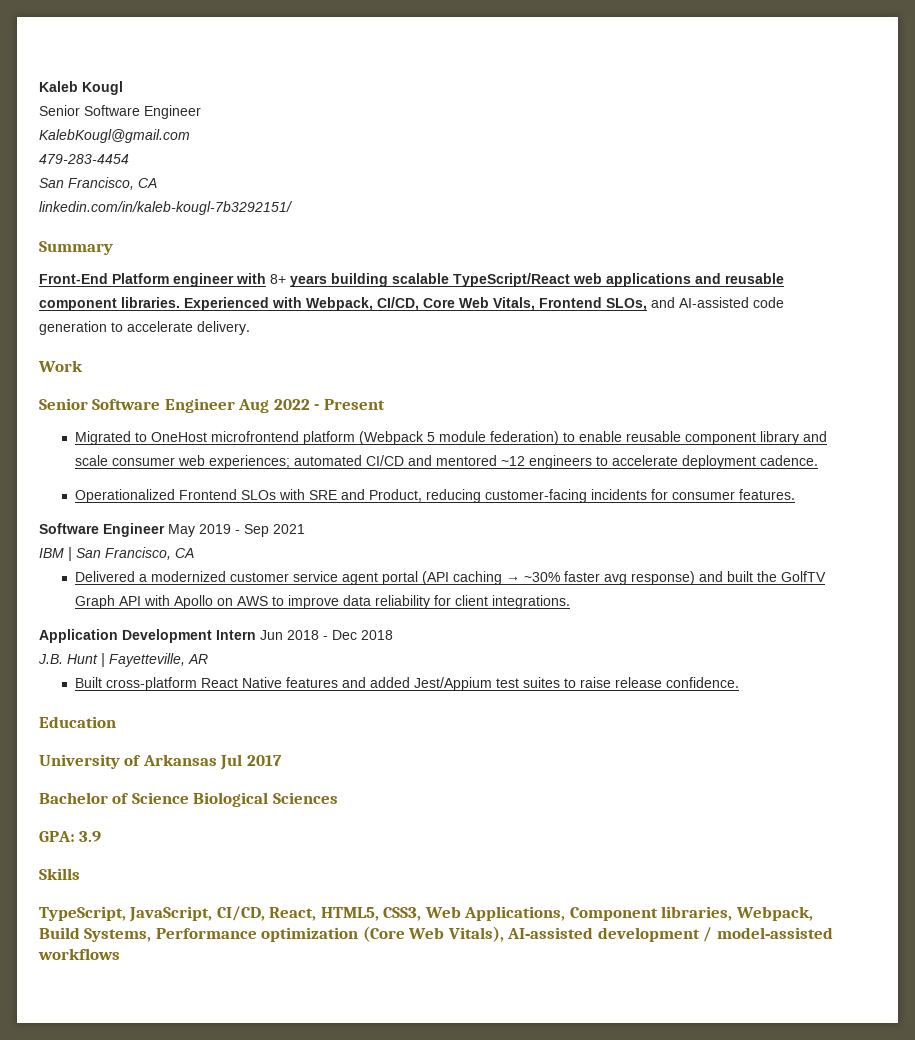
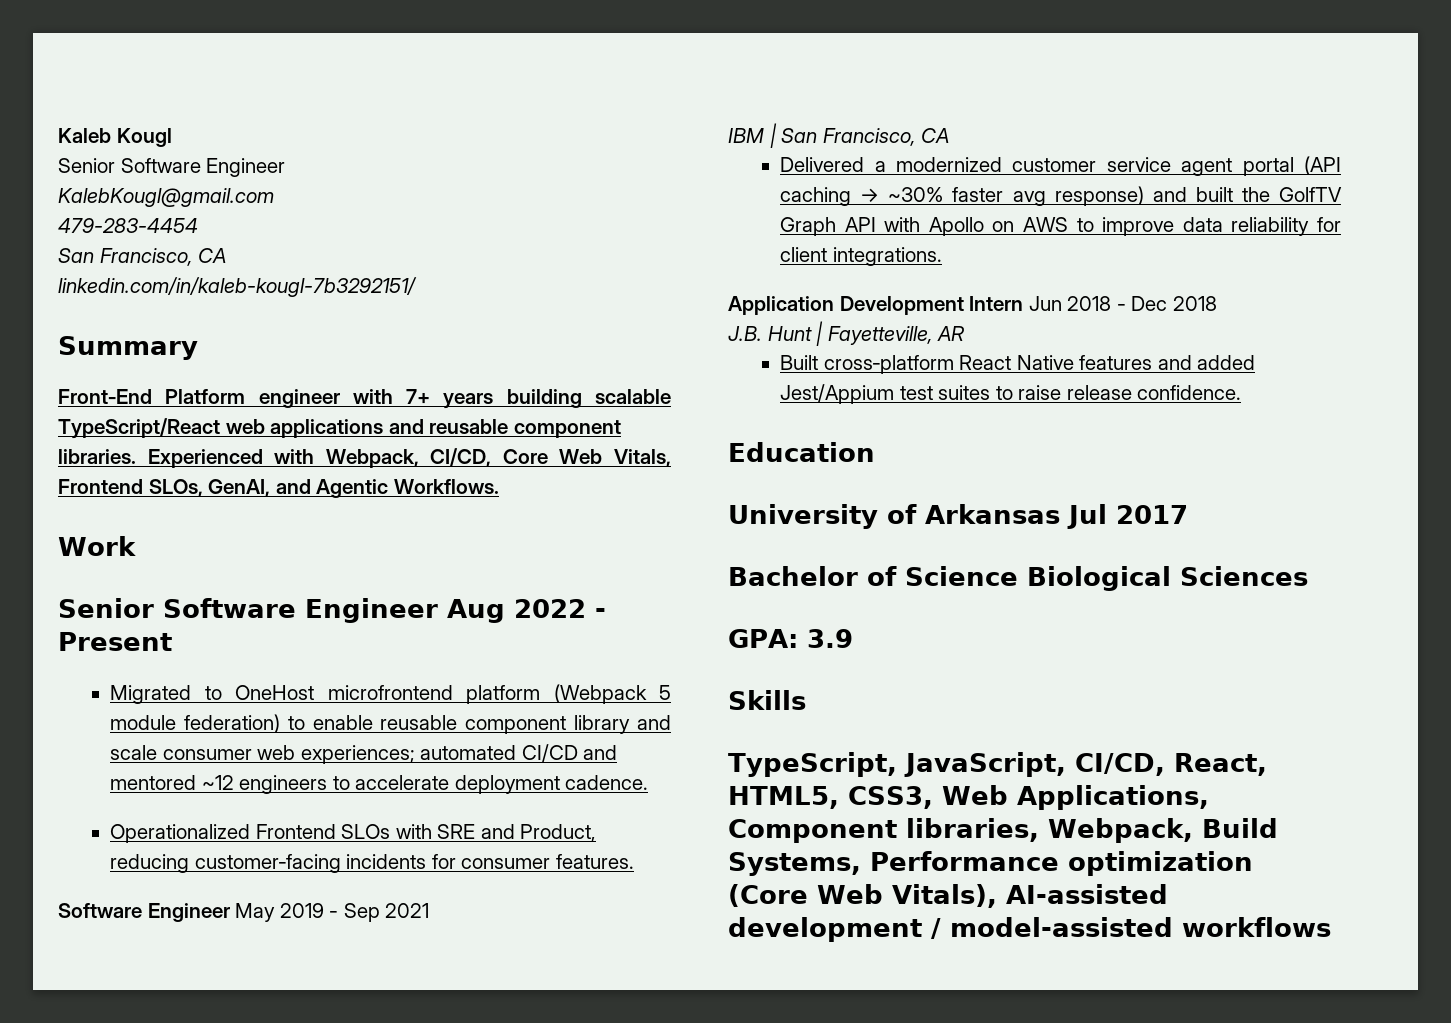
[270,274,286,284] 8+ -> [406,389,431,404] 7+
[651,297,784,308] [39,321,250,335] and AI‑assisted code generation to accelerate delivery. -> [208,479,499,498] GenAI, and Agentic Workflows.

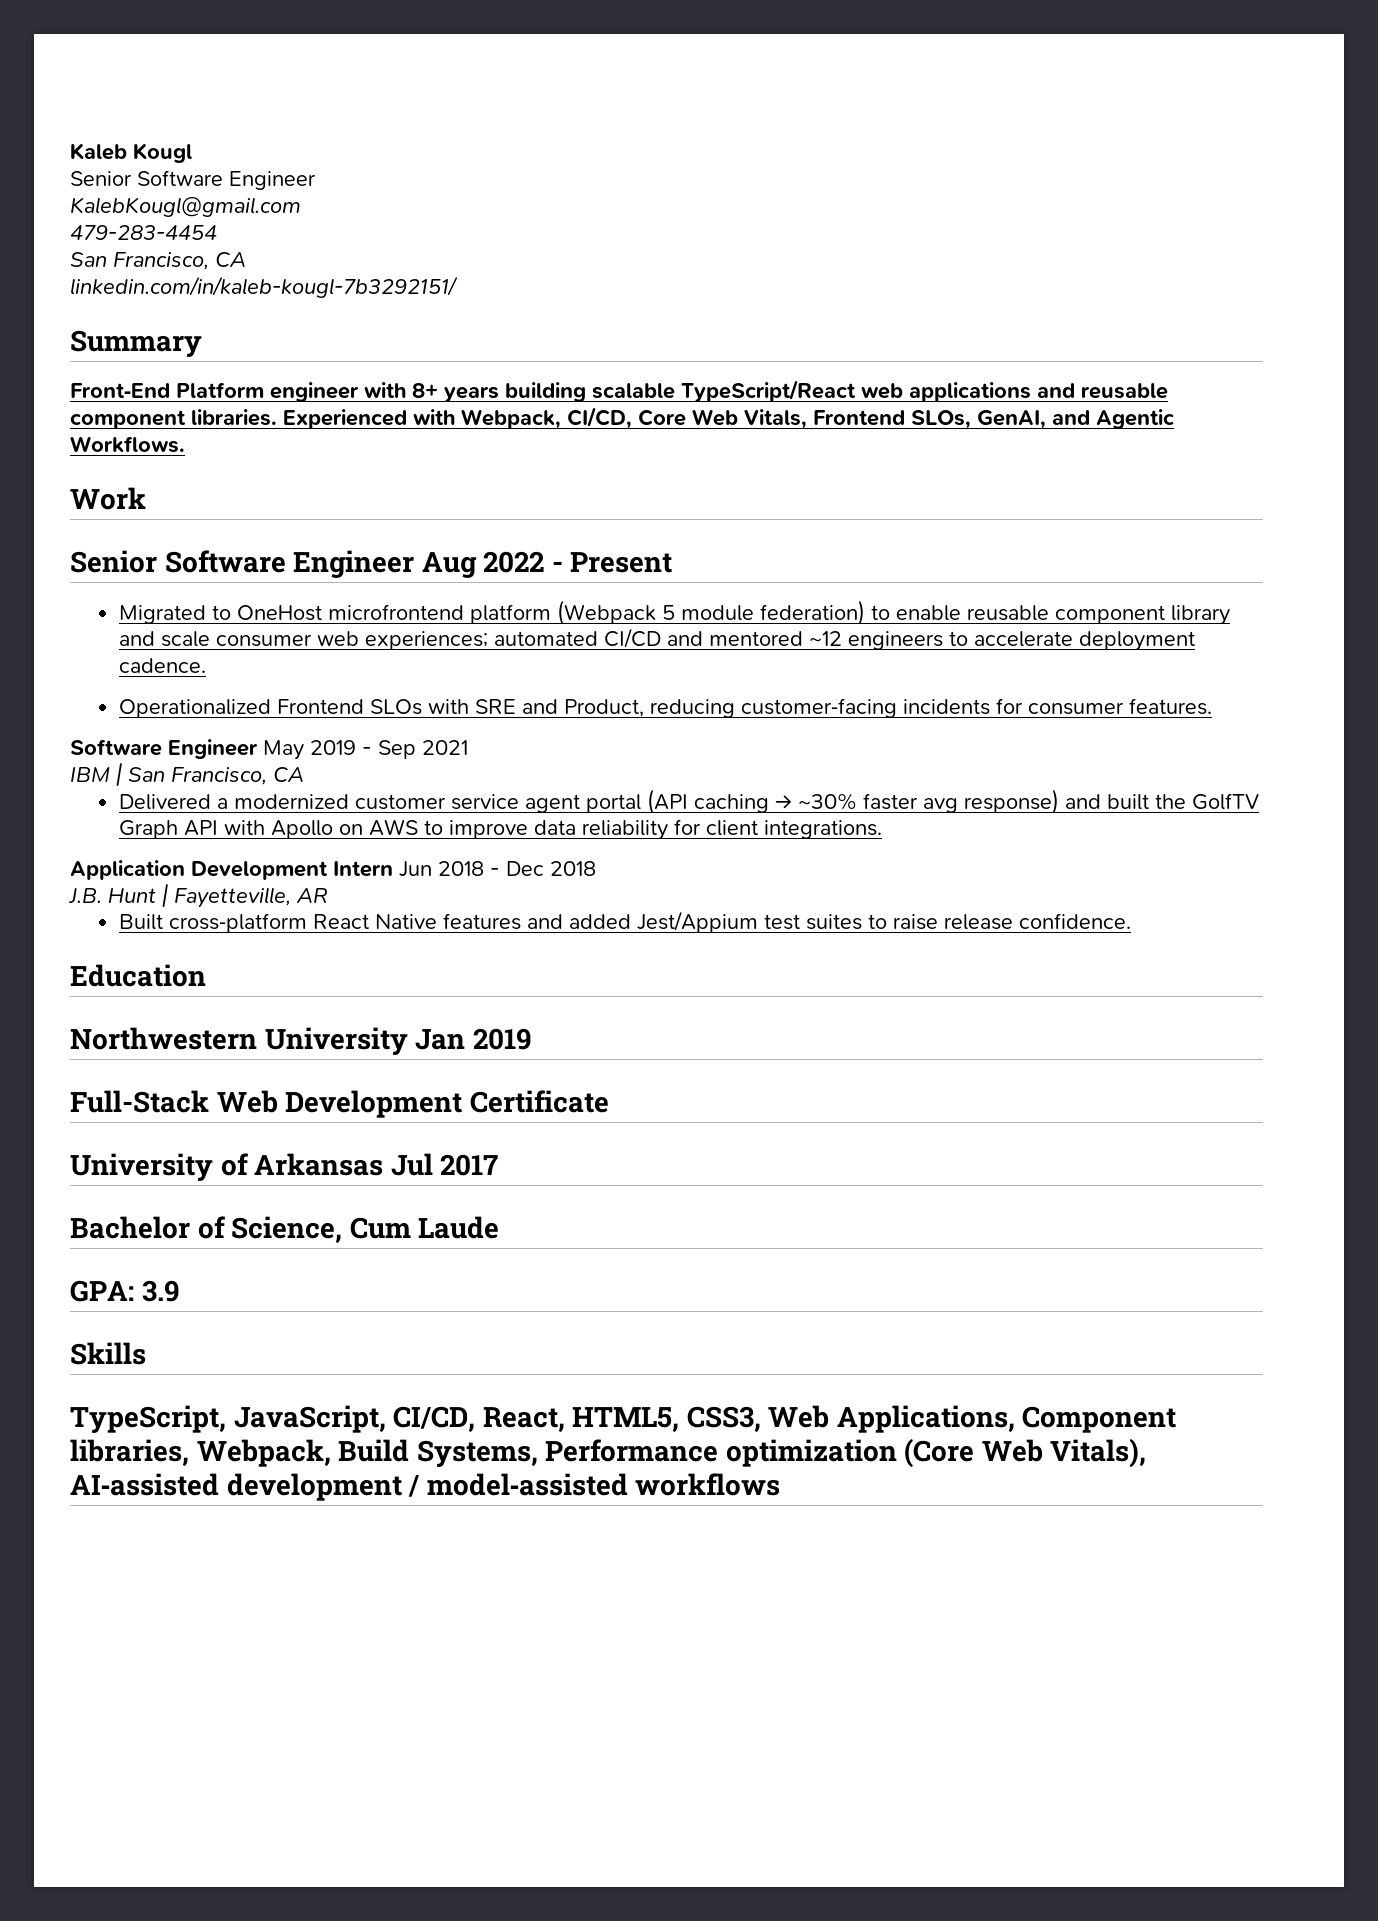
[406,389,431,404] 7+ -> [412,383,438,398] 8+
(875, 452) none -> [70,1027,532,1055] [70,1090,609,1118] // Northwestern University Jan 2019 // Full-Stack Web Development Certificate
[905,566,1308,591] Science Biological Sciences -> [231,1216,500,1243] Science, Cum Laude

